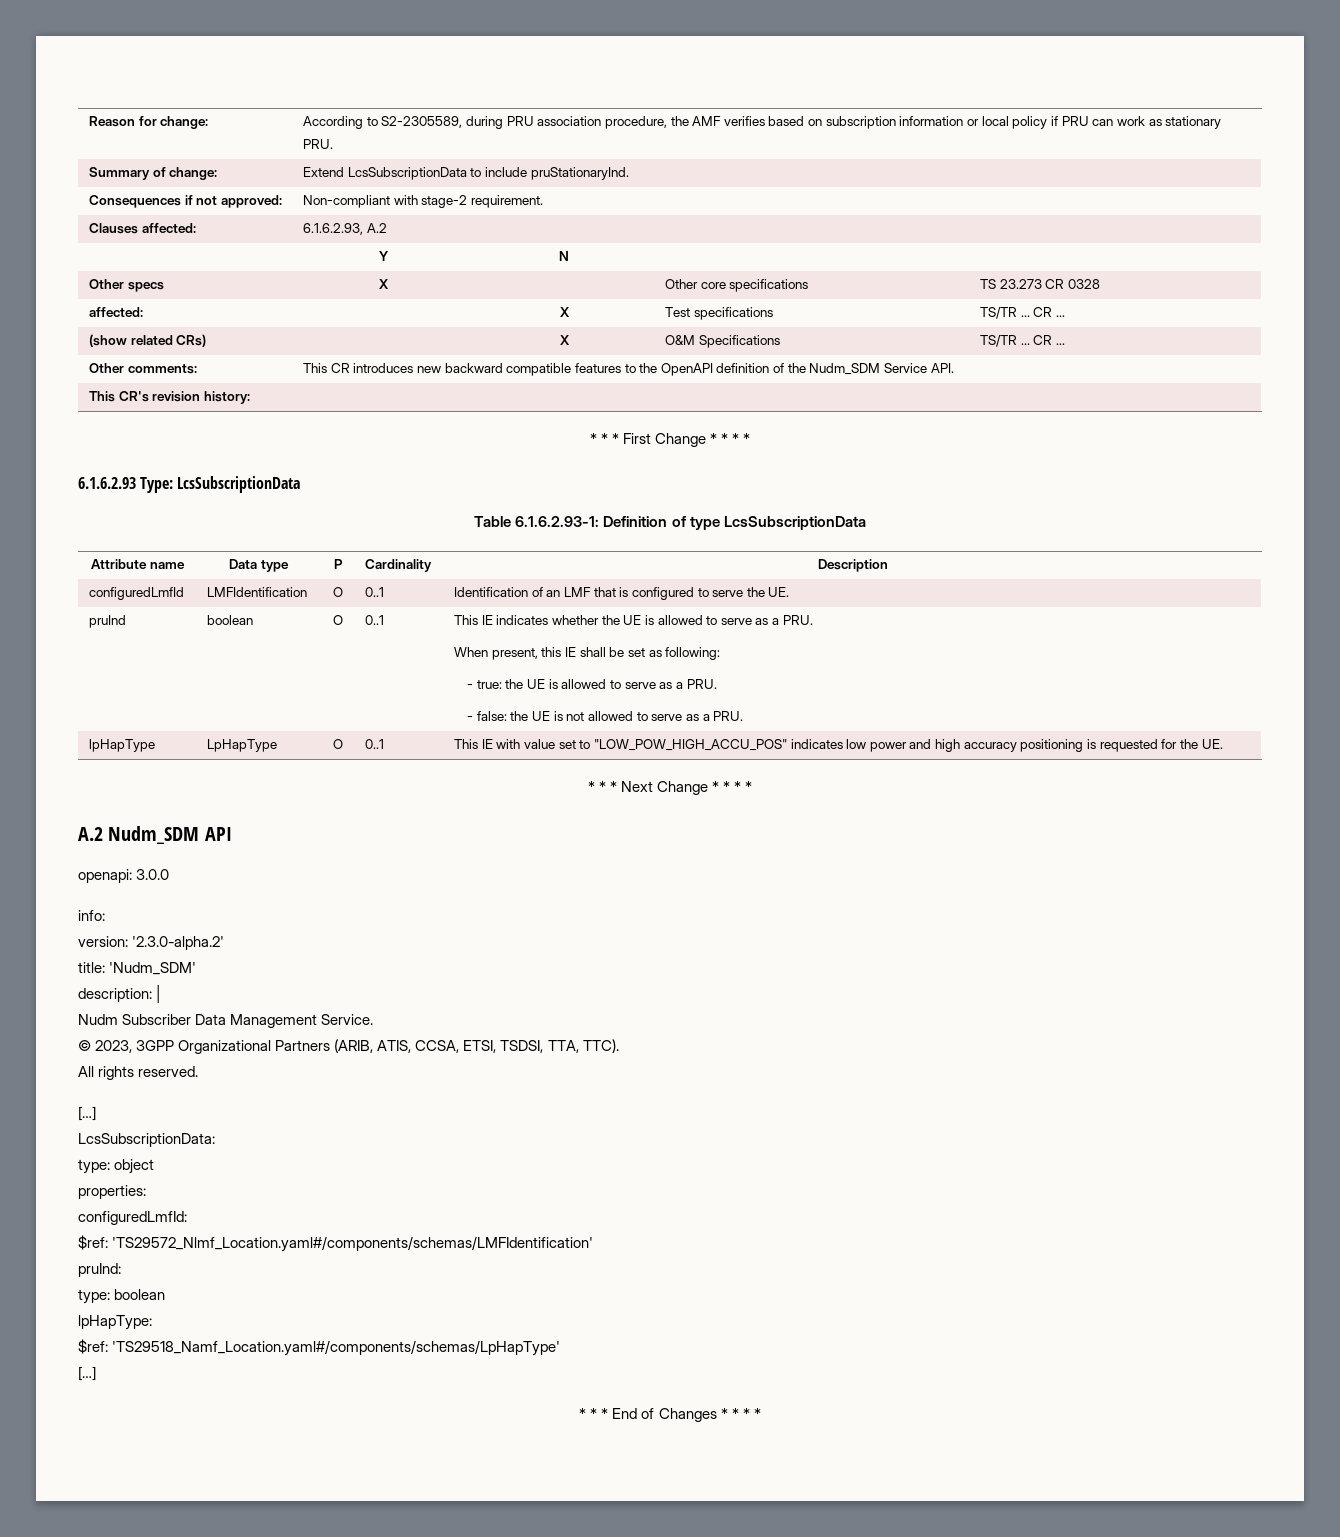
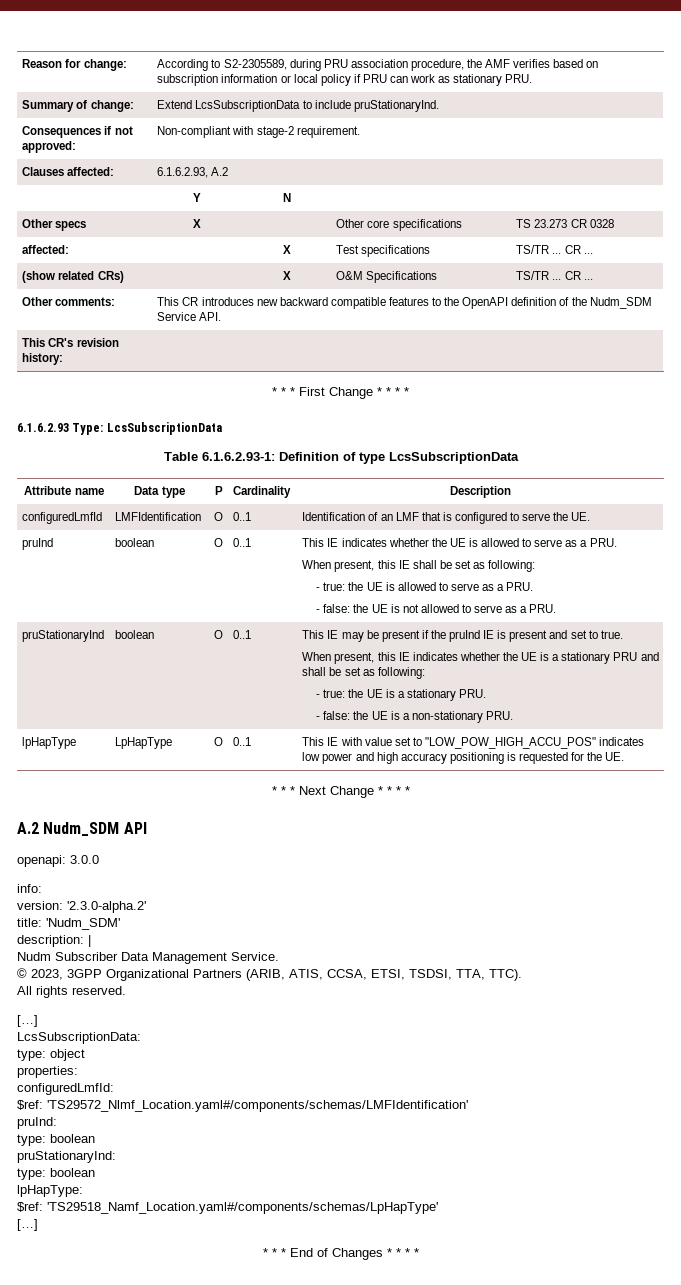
(744, 716) none -> [22,630,105,642] [115,630,155,639] [214,630,223,639] [233,630,252,639] [302,630,623,642] [302,652,659,664] [302,667,425,679] [316,689,486,701] [316,711,513,723] // pruStationaryInd | boolean | O | 0..1 | This IE may be present if the pruInd IE is present and set to true. // When present, this IE indicates whether the UE is a stationary PRU and shall be set as following: // - true: the UE is a stationary PRU. // - false: the UE is a non-stationary PRU.
(166, 1294) none -> [17,1151,116,1163] [17,1168,95,1180] // pruStationaryInd: // type: boolean

